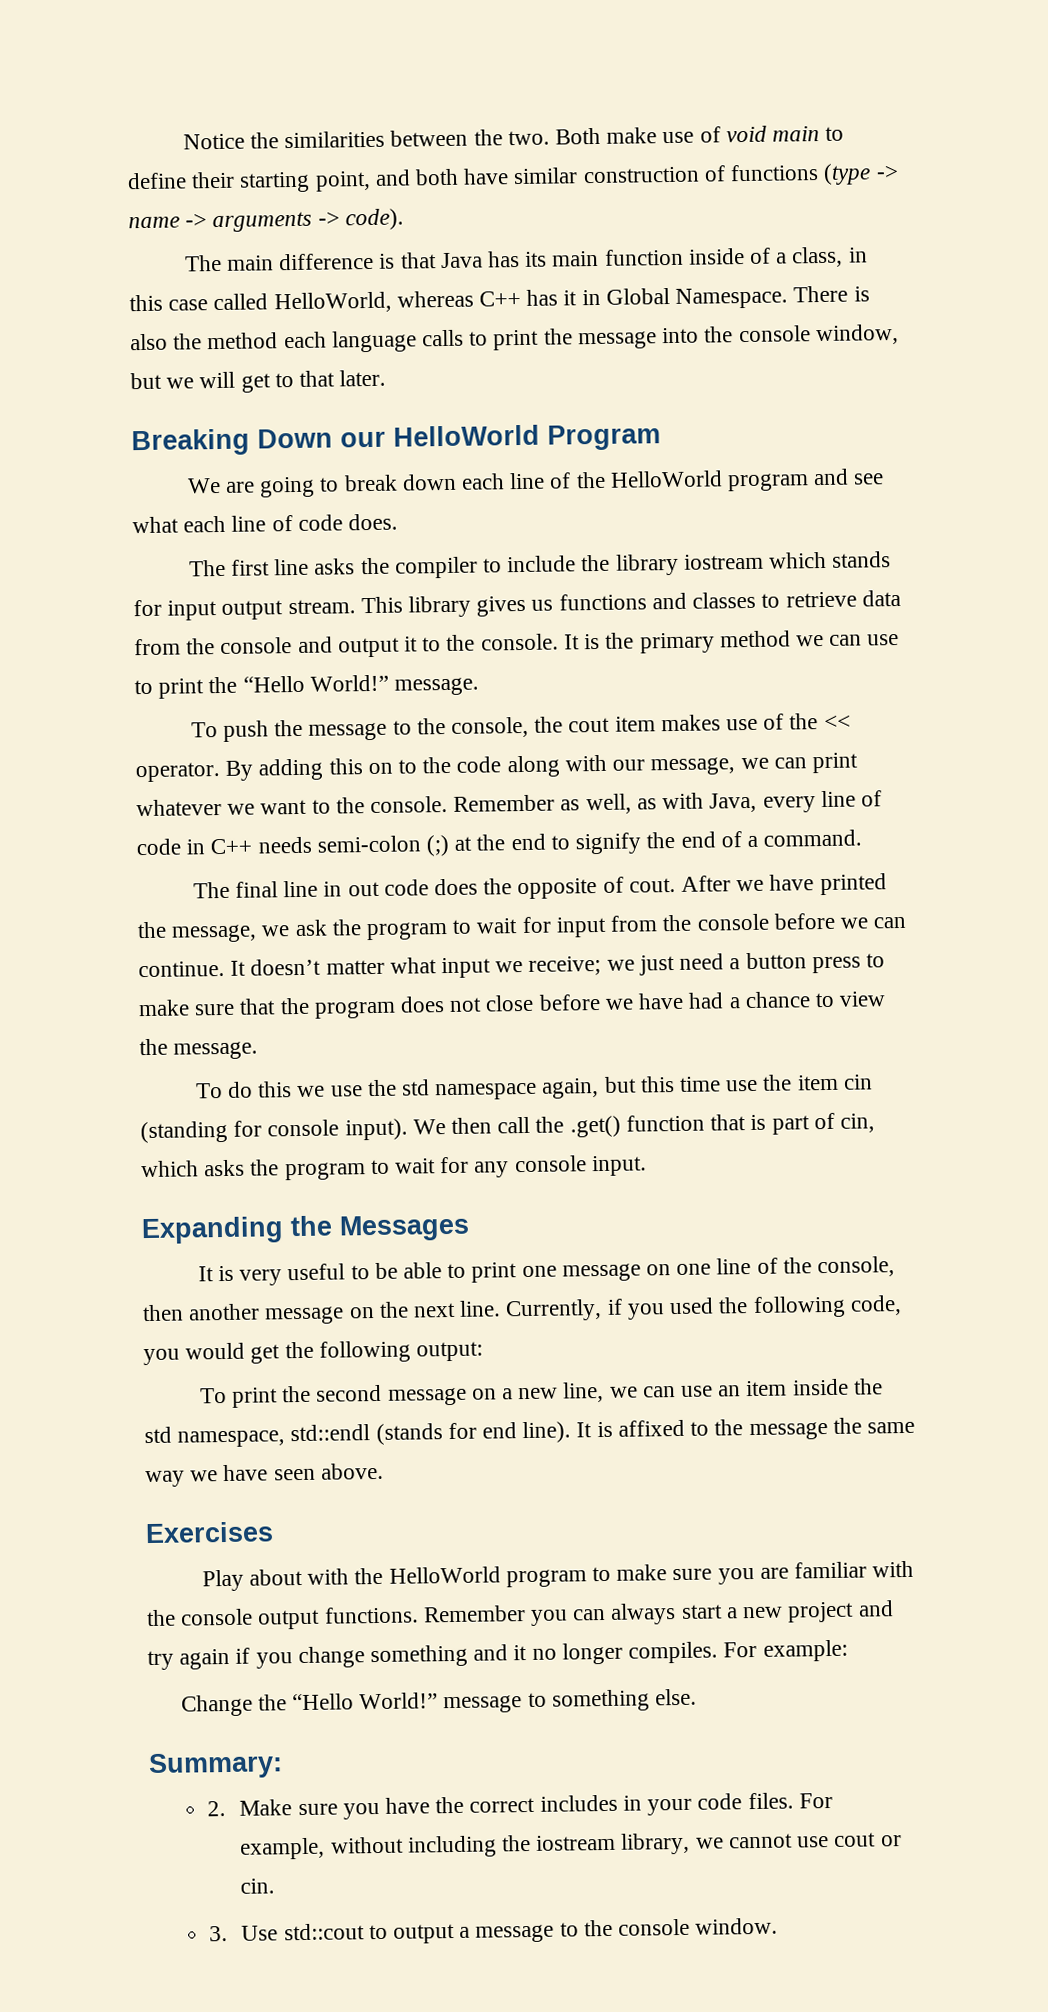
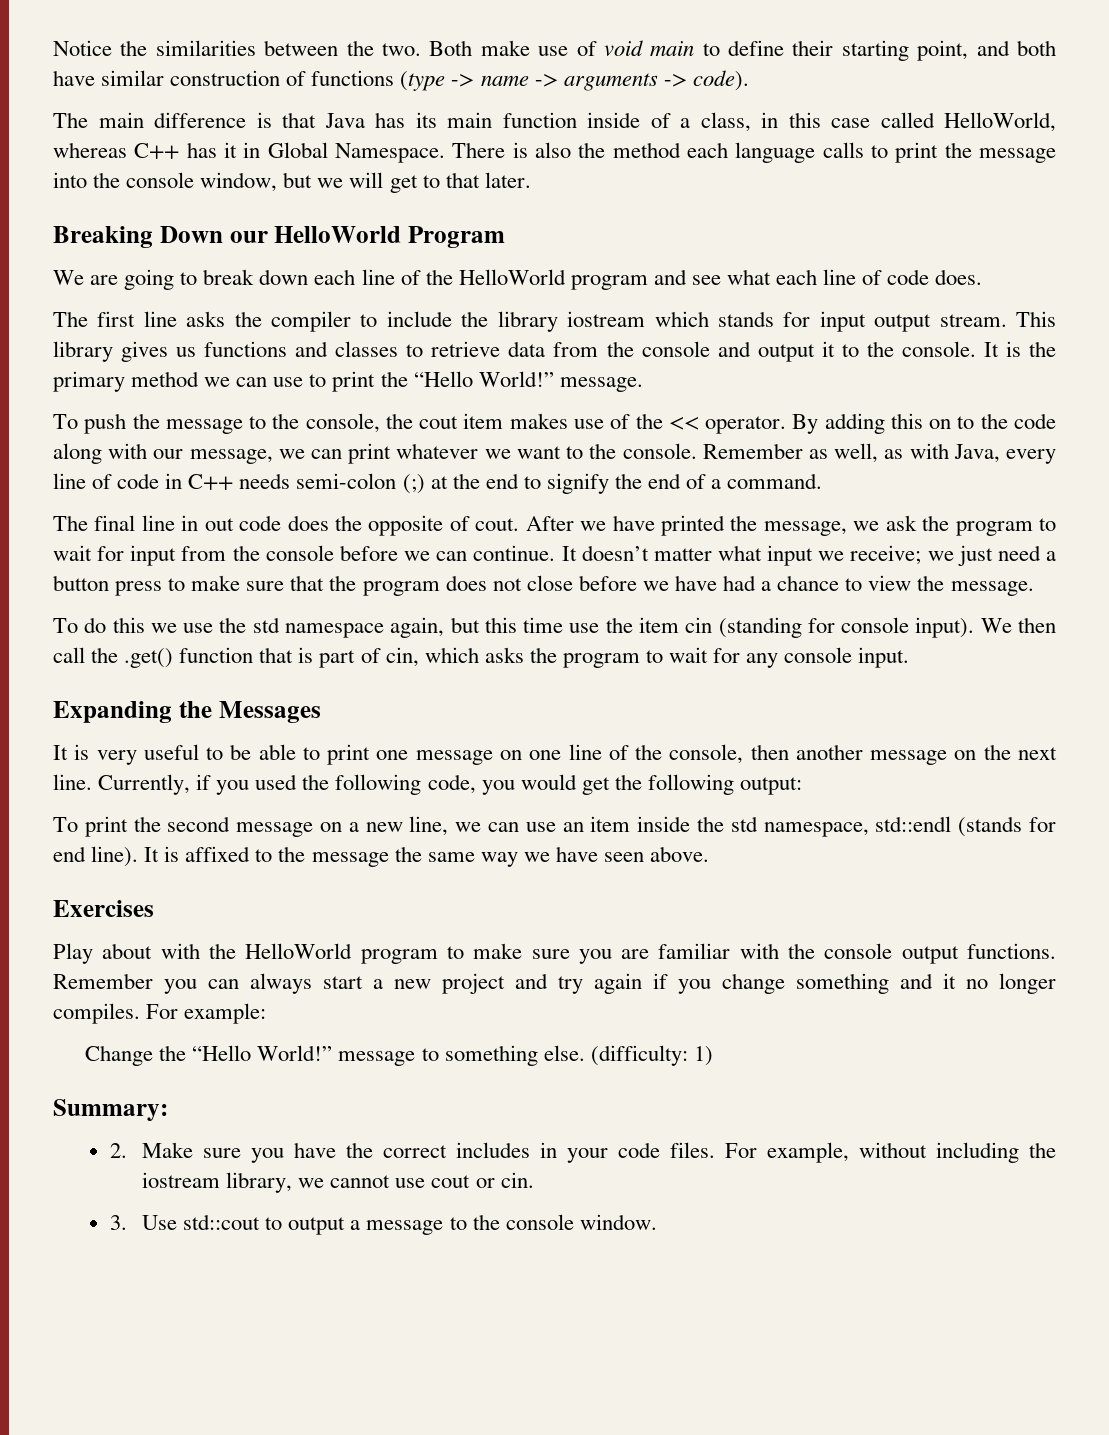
(698, 1697) none -> [590,1045,713,1066] (difficulty: 1)

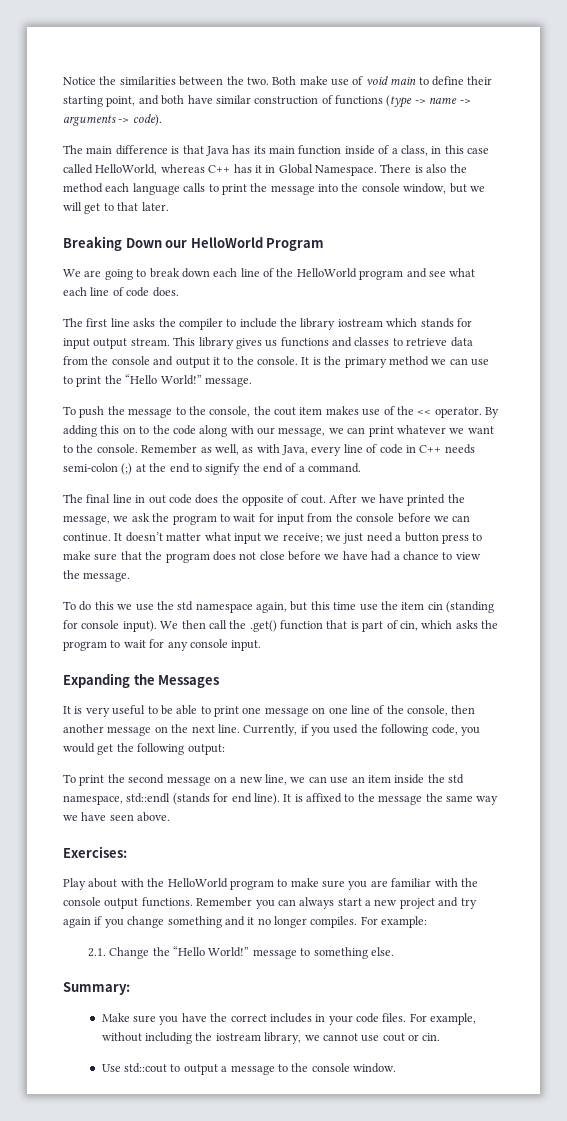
[53,900,154,917] Exercises -> [63,846,127,858] Exercises:
(267, 1013) none -> [87,948,106,957] 2.1.
[590,1045,713,1066] (difficulty: 1) -> (394, 951) none
[109,1143,127,1158] 2. -> (130, 988) none
[109,1215,127,1230] 3. -> (441, 1037) none

